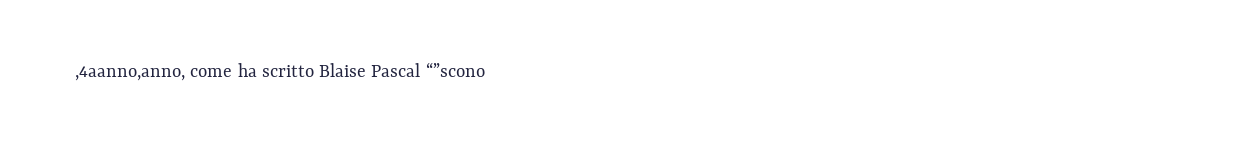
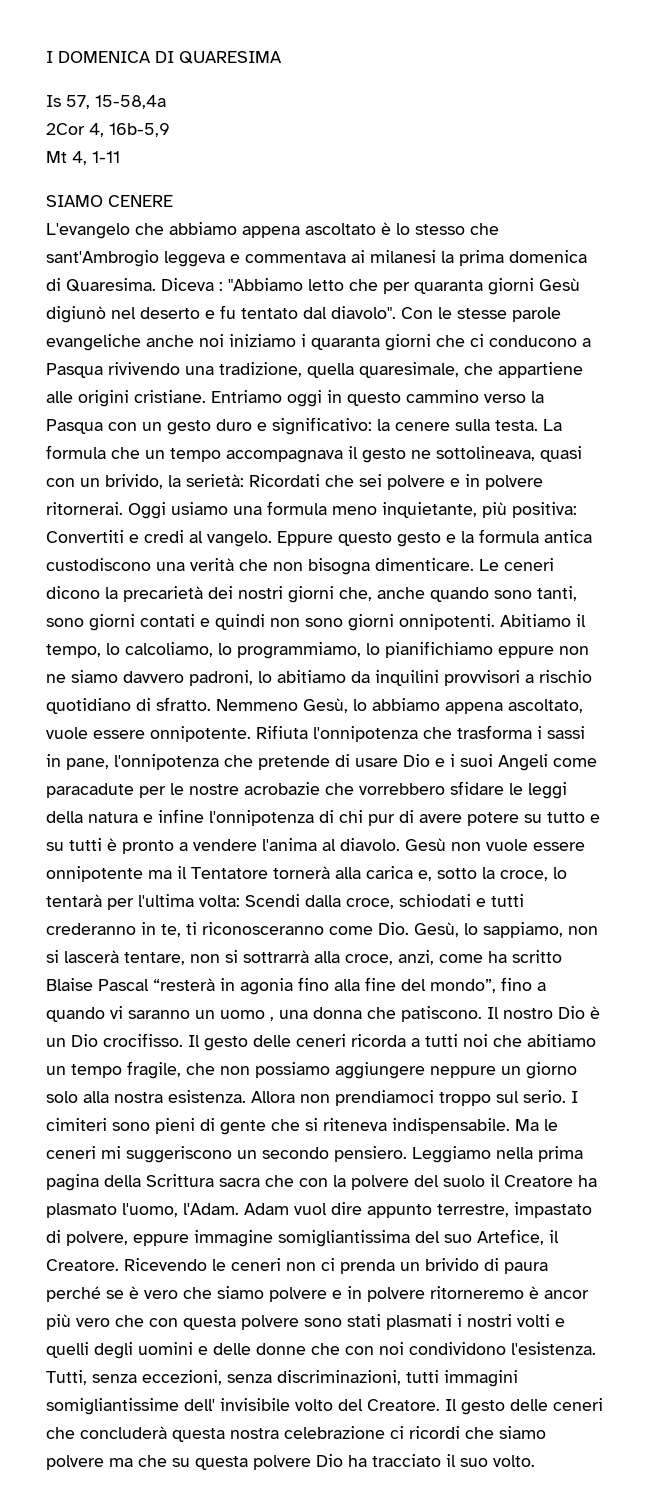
[75,66,185,81] ,4aanno,anno, -> [46,51,282,64] [46,95,166,109] [46,123,170,137] [46,151,120,165] [46,195,173,207] [46,222,499,239] [46,250,587,267] [46,278,580,295] [46,305,561,323] [46,334,591,351] [46,362,583,378] [46,390,544,407] [46,417,562,435] [46,445,582,463] [46,474,543,490] [46,501,577,519] [46,529,592,547] [46,558,554,575] [46,586,577,603] [46,614,586,631] [46,641,589,659] [46,670,592,686] [46,697,583,714] [46,725,585,742] [46,754,597,771] [46,781,567,799] [46,809,600,826] [46,838,585,854] [46,866,567,882] [46,894,524,910] [46,922,598,938] [46,950,434,965] I DOMENICA DI QUARESIMA // Is 57, 15-58,4a // 2Cor 4, 16b-5,9 // Mt 4, 1-11 // SIAMO CENERE // L'evangelo che abbiamo appena ascoltato è lo stesso che sant'Ambrogio leggeva e commentava ai milanesi la prima domenica di Quaresima. Diceva : "Abbiamo letto che per quaranta giorni Gesù digiunò nel deserto e fu tentato dal diavolo". Con le stesse parole evangeliche anche noi iniziamo i quaranta giorni che ci conducono a Pasqua rivivendo una tradizione, quella quaresimale, che appartiene alle origini cristiane. Entriamo oggi in questo cammino verso la Pasqua con un gesto duro e significativo: la cenere sulla testa. La formula che un tempo accompagnava il gesto ne sottolineava, quasi con un brivido, la serietà: Ricordati che sei polvere e in polvere ritornerai. Oggi usiamo una formula meno inquietante, più positiva: Convertiti e credi al vangelo. Eppure questo gesto e la formula antica custodiscono una verità che non bisogna dimenticare. Le ceneri dicono la precarietà dei nostri giorni che, anche quando sono tanti, sono giorni contati e quindi non sono giorni onnipotenti. Abitiamo il tempo, lo calcoliamo, lo programmiamo, lo pianifichiamo eppure non ne siamo davvero padroni, lo abitiamo da inquilini provvisori a rischio quotidiano di sfratto. Nemmeno Gesù, lo abbiamo appena ascoltato, vuole essere onnipotente. Rifiuta l'onnipotenza che trasforma i sassi in pane, l'onnipotenza che pretende di usare Dio e i suoi Angeli come paracadute per le nostre acrobazie che vorrebbero sfidare le leggi della natura e infine l'onnipotenza di chi pur di avere potere su tutto e su tutti è pronto a vendere l'anima al diavolo. Gesù non vuole essere onnipotente ma il Tentatore tornerà alla carica e, sotto la croce, lo tentarà per l'ultima volta: Scendi dalla croce, schiodati e tutti crederanno in te, ti riconosceranno come Dio. Gesù, lo sappiamo, non si lascerà tentare, non si sottrarrà alla croce, anzi,
[425,62,485,77] “”scono -> [153,977,546,995] [46,1006,600,1022] [46,1033,596,1051] [46,1061,577,1079] [46,1090,578,1106] [46,1118,558,1135] [46,1146,583,1163] [46,1174,597,1191] [46,1202,592,1218] [46,1229,559,1247] [46,1258,548,1274] [46,1286,589,1302] [46,1314,565,1330] [46,1342,596,1359] [46,1370,518,1387] [46,1398,603,1415] [46,1426,546,1442] [46,1454,535,1470] “resterà in agonia fino alla fine del mondo”, fino a quando vi saranno un uomo , una donna che patiscono. Il nostro Dio è un Dio crocifisso. Il gesto delle ceneri ricorda a tutti noi che abitiamo un tempo fragile, che non possiamo aggiungere neppure un giorno solo alla nostra esistenza. Allora non prendiamoci troppo sul serio. I cimiteri sono pieni di gente che si riteneva indispensabile. Ma le ceneri mi suggeriscono un secondo pensiero. Leggiamo nella prima pagina della Scrittura sacra che con la polvere del suolo il Creatore ha plasmato l'uomo, l'Adam. Adam vuol dire appunto terrestre, impastato di polvere, eppure immagine somigliantissima del suo Artefice, il Creatore. Ricevendo le ceneri non ci prenda un brivido di paura perché se è vero che siamo polvere e in polvere ritorneremo è ancor più vero che con questa polvere sono stati plasmati i nostri volti e quelli degli uomini e delle donne che con noi condividono l'esistenza. Tutti, senza eccezioni, senza discriminazioni, tutti immagini somigliantissime dell' invisibile volto del Creatore. Il gesto delle ceneri che concluderà questa nostra celebrazione ci ricordi che siamo polvere ma che su questa polvere Dio ha tracciato il suo volto.

